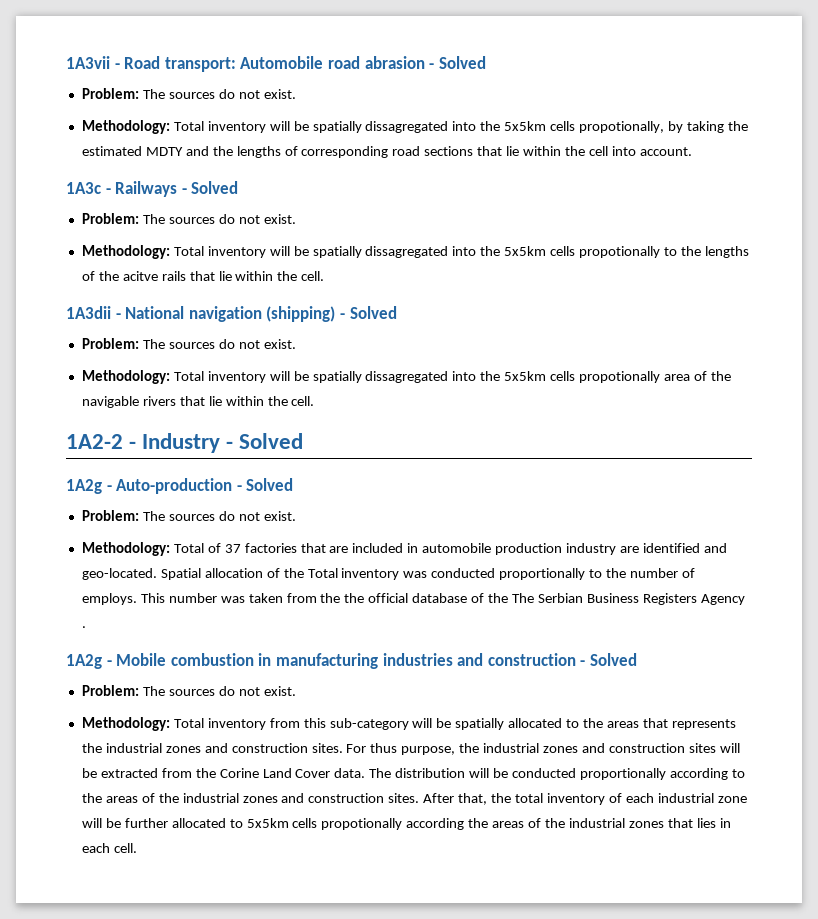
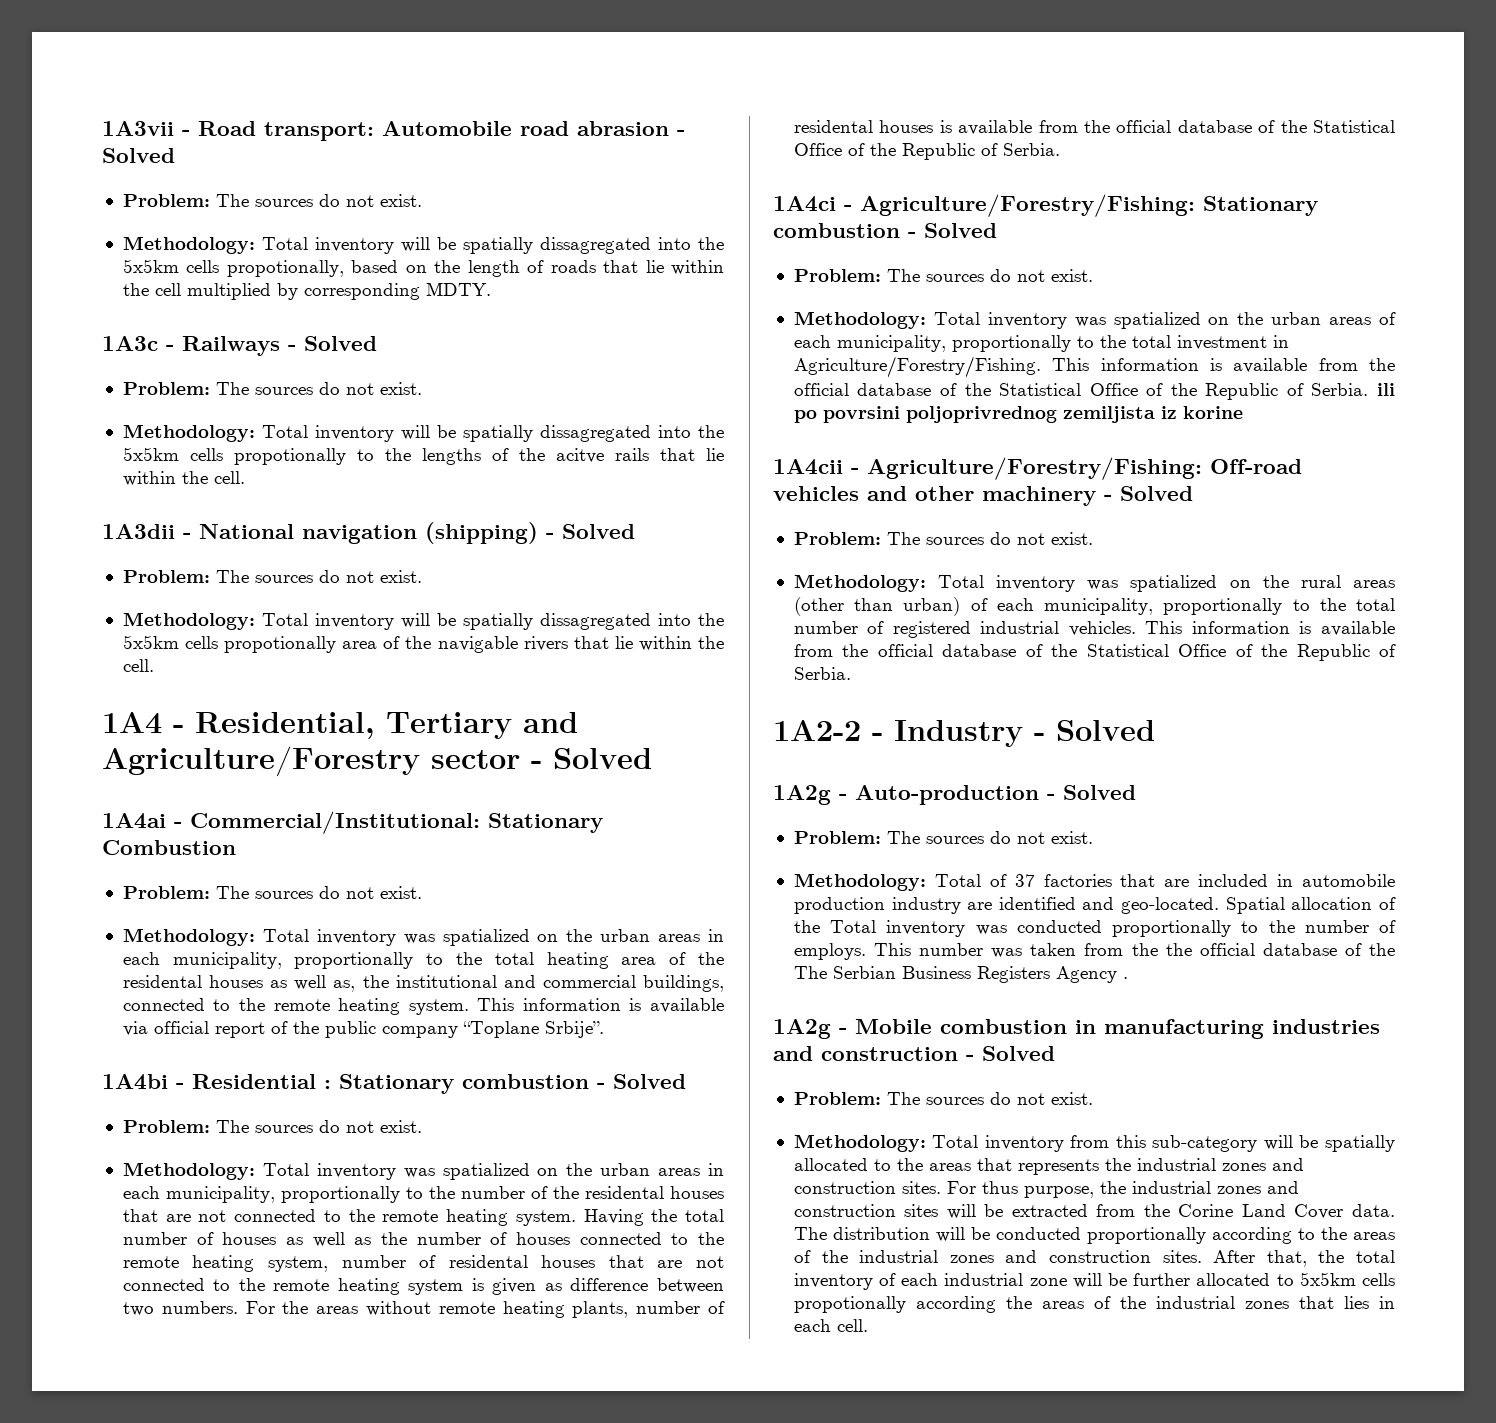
[667,121,748,133] [81,146,474,158] by taking the estimated MDTY and the lengths of corresponding road sections -> [351,260,596,277] based on the length of roads
[611,146,692,156] into account. -> [186,282,491,300] multiplied by corresponding MDTY.
(315, 401) none -> [102,712,578,739] [102,746,652,777] [102,811,603,834] [102,840,236,855] [122,886,422,899] [122,928,724,946] [122,952,724,969] [122,975,724,992] [122,998,724,1015] [122,1021,604,1038] [102,1074,686,1094] [122,1120,422,1133] [122,1162,724,1180] [122,1186,724,1203] [122,1209,725,1226] [122,1232,724,1247] [122,1255,725,1272] [122,1278,724,1295] [122,1301,725,1318] [793,120,1395,135] [793,143,1060,160] [773,194,1318,217] [773,223,997,238] [793,269,1093,282] [793,311,1396,329] [793,335,1289,352] [793,356,1395,378] [793,383,1395,400] [793,406,1243,423] [773,457,1302,480] [773,486,1193,506] [793,532,1093,545] [793,574,1395,592] [793,597,1395,616] [793,621,1395,638] [793,644,1396,661] [793,667,851,680] // 1A4 - Residential, Tertiary and Agriculture/Forestry sector - Solved // 1A4ai - Commercial/Institutional: Stationary Combustion // Problem: The sources do not exist. // Methodology: Total inventory was spatialized on the urban areas in each municipality, proportionally to the total heating area of the residental houses as well as, the institutional and commercial buildings, connected to the remote heating system. This information is available via official report of the public company “Toplane Srbije”. // 1A4bi - Residential : Stationary combustion - Solved // Problem: The sources do not exist. // Methodology: Total inventory was spatialized on the urban areas in each municipality, proportionally to the number of the residental houses that are not connected to the remote heating system. Having the total number of houses as well as the number of houses connected to the remote heating system, number of residental houses that are not connected to the remote heating system is given as difference between two numbers. For the areas without remote heating plants, number of residental houses is available from the official database of the Statistical Office of the Republic of Serbia. // 1A4ci - Agriculture/Forestry/Fishing: Stationary combustion - Solved // Problem: The sources do not exist. // Methodology: Total inventory was spatialized on the urban areas of each municipality, proportionally to the total investment in Agriculture/Forestry/Fishing. This information is available from the official database of the Statistical Office of the Republic of Serbia. ili po povrsini poljoprivrednog zemiljista iz korine // 1A4cii - Agriculture/Forestry/Fishing: Off-road vehicles and other machinery - Solved // Problem: The sources do not exist. // Methodology: Total inventory was spatialized on the rural areas (other than urban) of each municipality, proportionally to the total number of registered industrial vehicles. This information is available from the official database of the Statistical Office of the Republic of Serbia.

